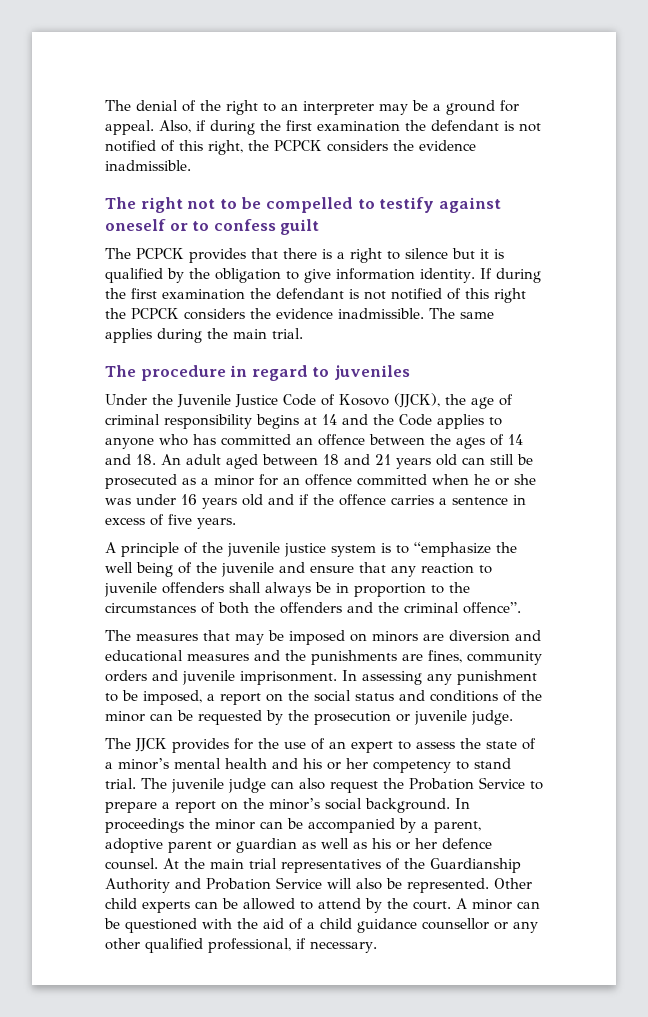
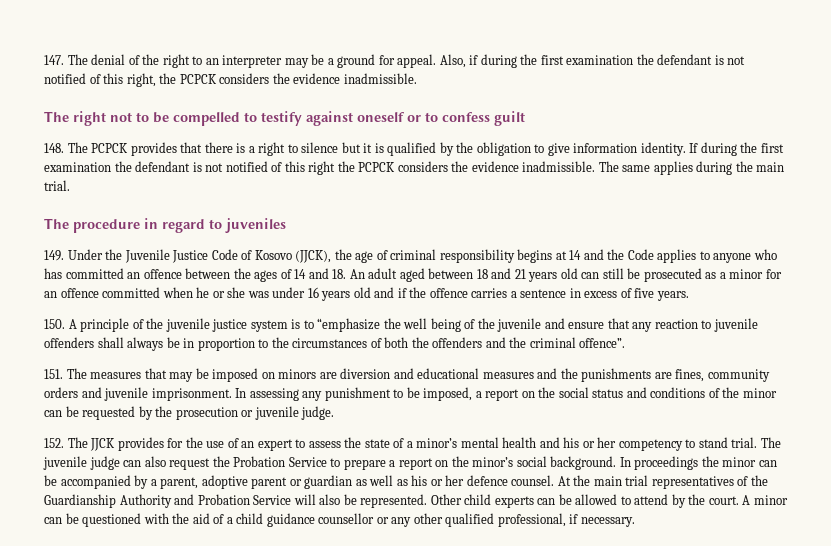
(105, 105) none -> [44,55,64,65] 147.
(320, 227) none -> [44,143,64,153] 148.
(410, 372) none -> [44,250,64,261] 149.
(236, 523) none -> [44,319,65,329] 150.
(521, 608) none -> [44,369,63,379] 151.
(513, 717) none -> [44,438,64,448] 152.

